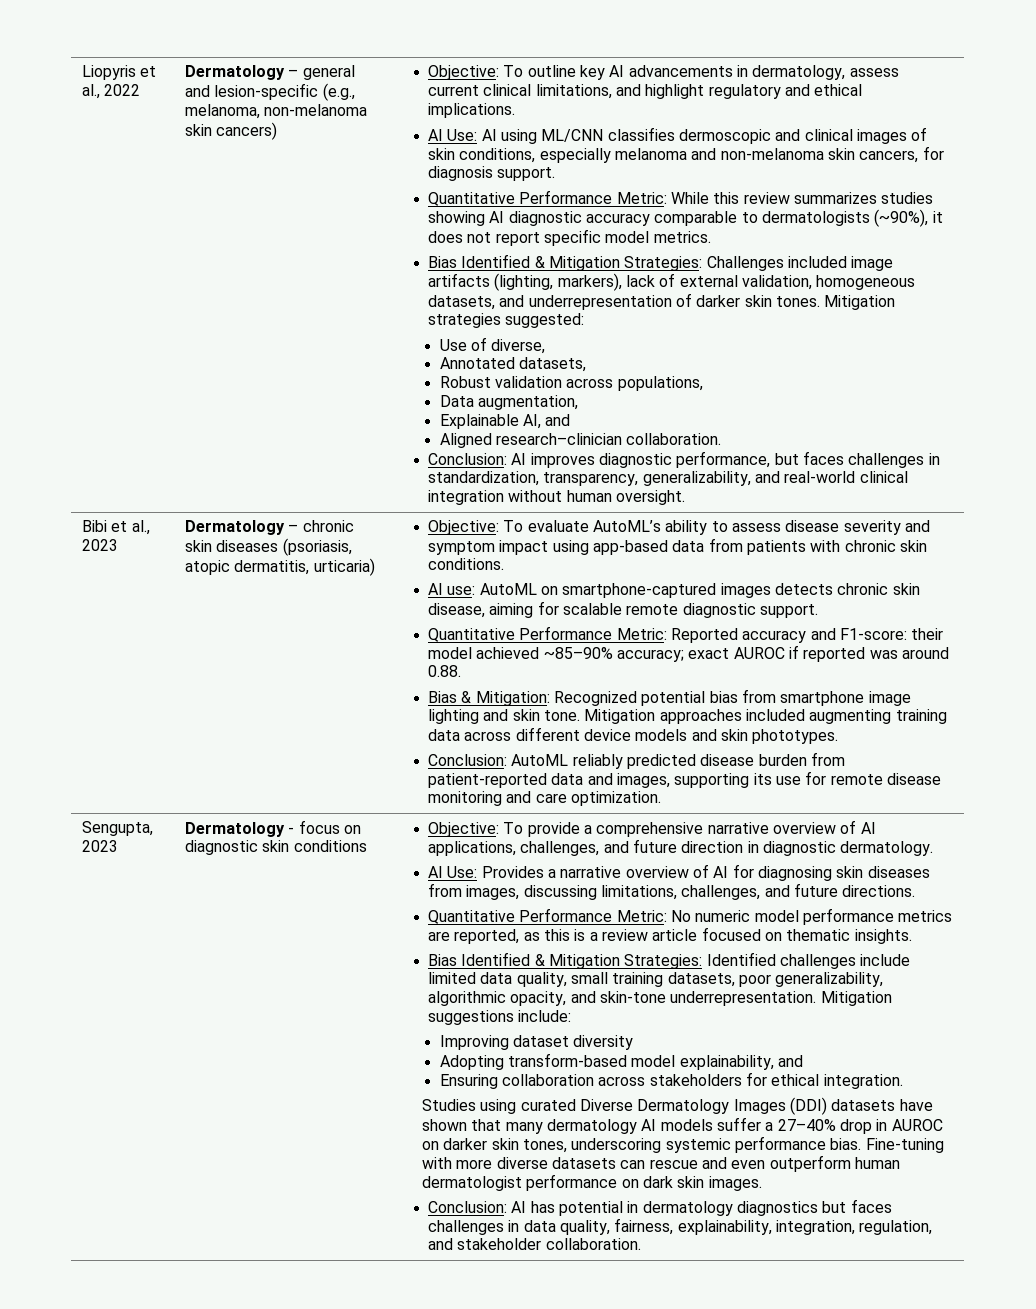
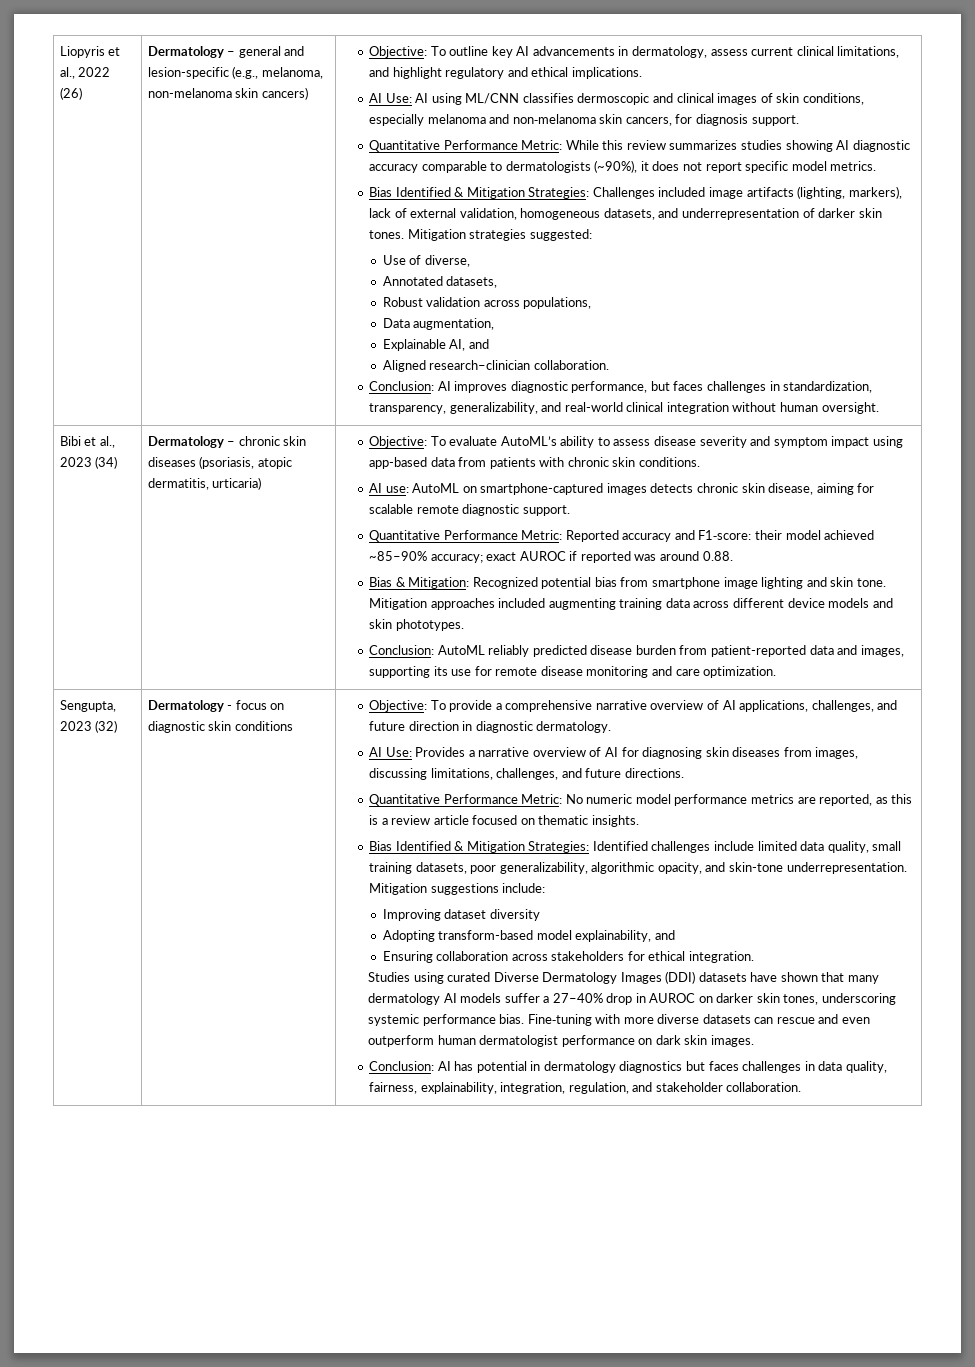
(141, 90) none -> [59,87,82,100] (26)
(119, 545) none -> [95,456,118,469] (34)
(119, 846) none -> [95,720,118,733] (32)

